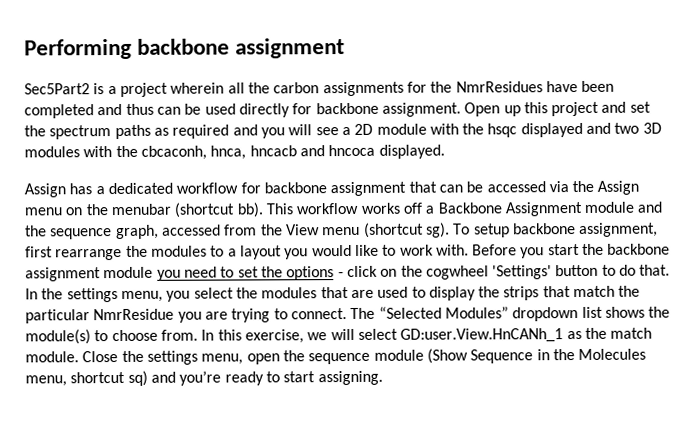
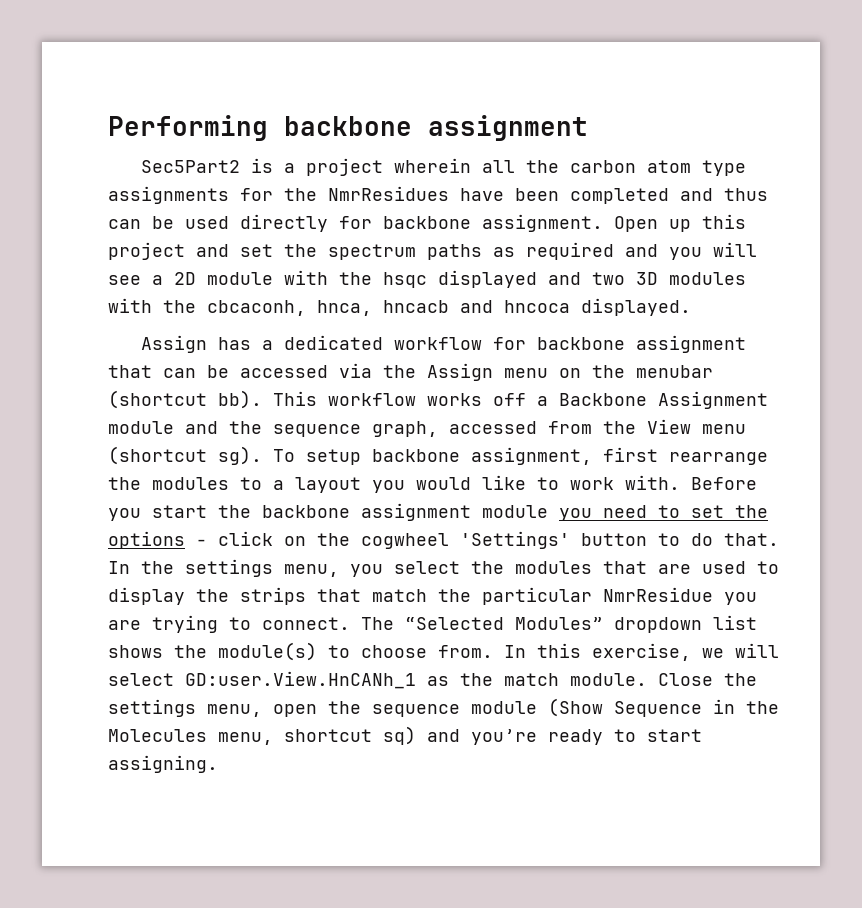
(320, 88) none -> [646,160,746,176] atom type

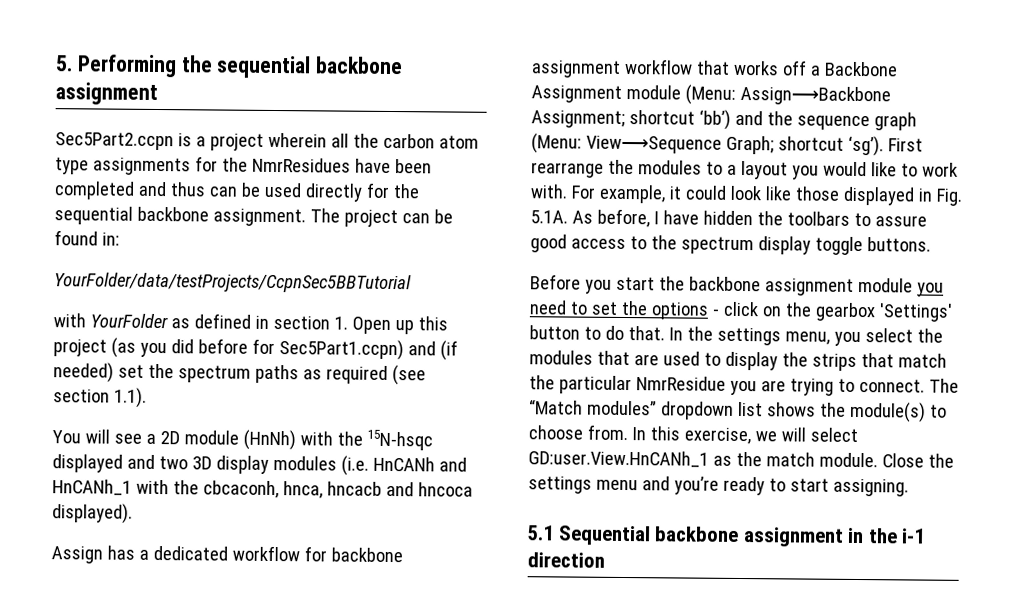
[108,115,268,141] Performing -> [55,54,312,79] 5. Performing the sequential
[140,160,240,173] Sec5Part2 -> [55,132,174,151] Sec5Part2.ccpn
[383,214,746,232] [108,242,229,260] backbone assignment. Open up this project and -> [392,184,420,199] [54,206,453,228] [54,230,120,246] [54,272,412,294] [53,313,448,335] [53,337,458,361] [53,362,114,383] the sequential backbone assignment. The project can be found in: // YourFolder/data/testProjects/CcpnSec5BBTutorial // with YourFolder as defined in section 1. Open up this project (as you did before for Sec5Part1.ccpn) and (if needed)
[625,244,702,260] and you -> [391,365,426,386] [53,387,147,408] [52,430,81,444] (see section 1.1). // You
[284,270,427,288] with the hsqc -> [242,429,433,451] (HnNh) with the 15N-hsqc
[669,272,746,285] modules -> [215,455,467,476] [52,479,132,496] display modules (i.e. HnCANh and HnCANh_1
[581,298,691,316] displayed. -> [52,503,133,524] displayed).
[108,363,713,381] [108,390,416,409] that can be accessed via the Assign menu on the menubar (shortcut bb). This workflow -> [623,58,730,75] workflow that
[185,419,746,437] [108,446,658,465] and the sequence graph, accessed from the View menu (shortcut sg). To setup backbone assignment, first -> [684,84,891,106] [531,109,917,131] [531,133,923,157] (Menu: Assign⟶Backbone Assignment; shortcut ‘bb’) and the sequence graph (Menu: View⟶Sequence Graph; shortcut ‘sg’). First
(680, 482) none -> [570,184,963,206] [530,208,927,228] [530,234,931,256] For example, it could look like those displayed in Fig. 5.1A. As before, I have hidden the toolbars to assure good access to the spectrum display toggle buttons. //
[361,533,449,549] cogwheel -> [814,302,876,322] gearbox
[405,617,603,630] “Selected Modules” -> [529,399,657,416] “Match modules”
[207,698,779,717] [108,726,416,745] menu, open the sequence module (Show Sequence in the Molecules menu, shortcut sq) -> [595,479,638,491] menu
(218, 764) none -> [527,525,926,547] [527,552,605,568] // 5.1 Sequential backbone assignment in the i-1 direction

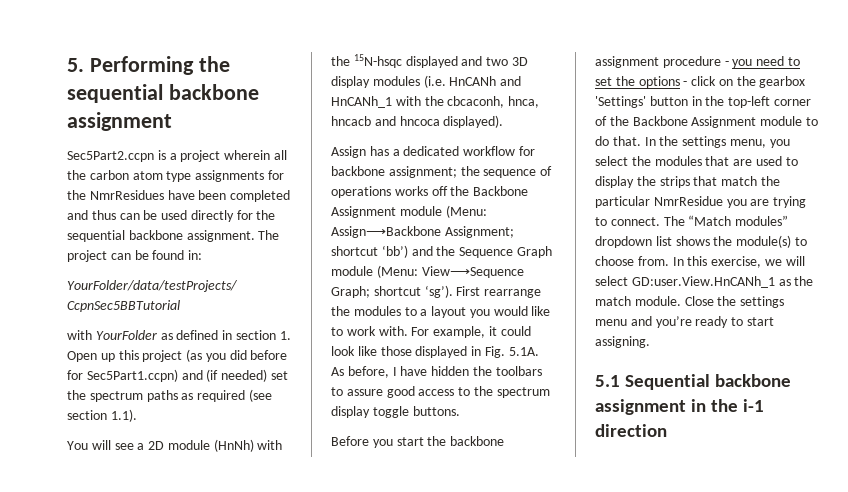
[531,58,730,78] assignment workflow that -> [388,166,553,178] [331,186,391,198] assignment; the sequence of operations
[809,65,821,76] a -> [450,186,470,196] the
[796,112,917,131] sequence graph -> [459,246,552,258] [331,266,373,276] Sequence Graph module
[857,277,913,293] module -> [662,56,729,68] procedure -
(580, 332) none -> [691,96,811,108] [595,116,803,128] in the top-left corner of the Backbone Assignment module

